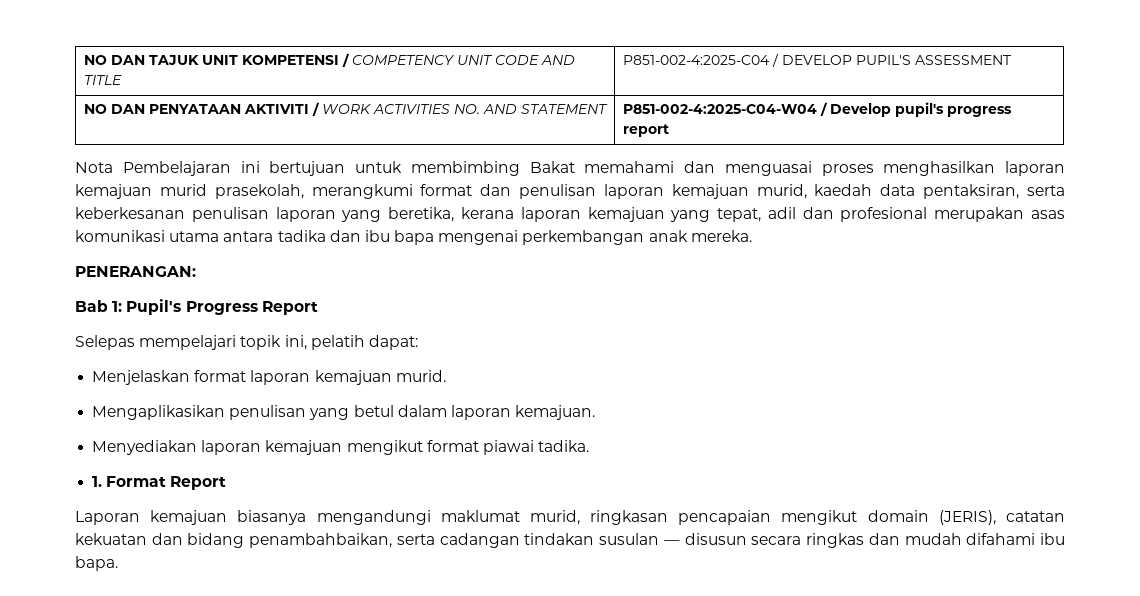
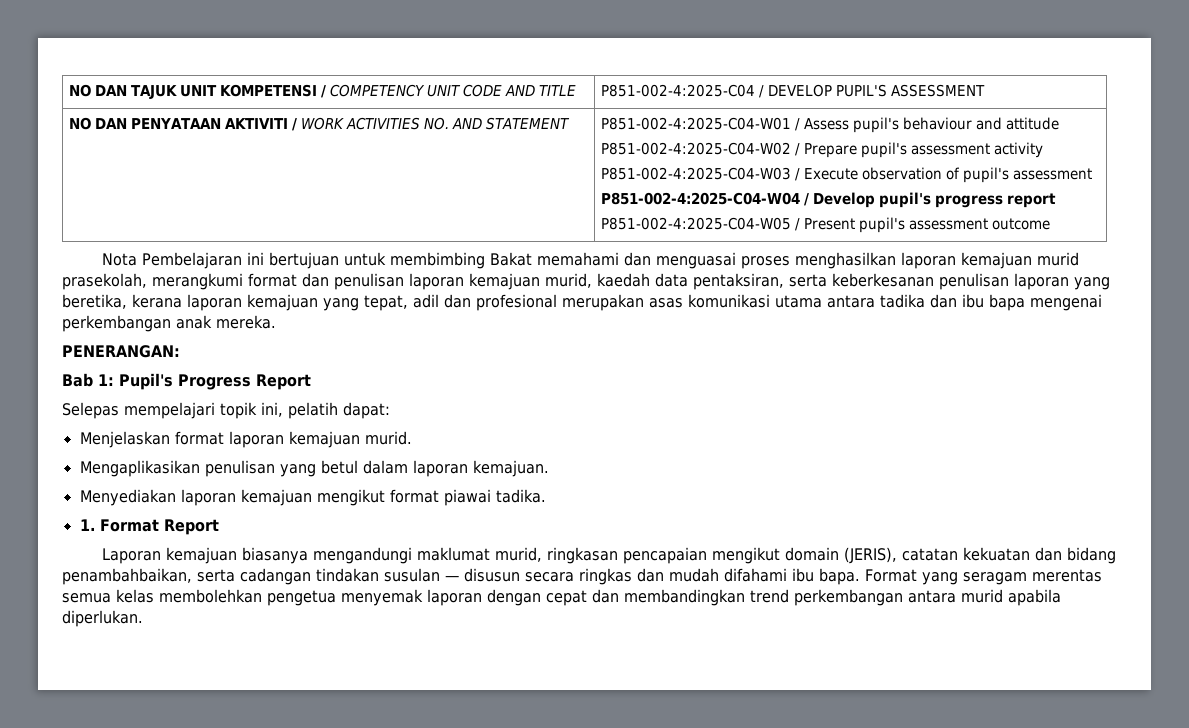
(608, 109) none -> [600,117,1059,133] [600,142,1043,158] [600,167,1092,183] P851-002-4:2025-C04-W01 / Assess pupil's behaviour and attitude // P851-002-4:2025-C04-W02 / Prepare pupil's assessment activity // P851-002-4:2025-C04-W03 / Execute observation of pupil's assessment //
(669, 130) none -> [600,217,1050,233] // P851-002-4:2025-C04-W05 / Present pupil's assessment outcome
(118, 563) none -> [865,569,1102,585] [62,589,1061,606] [62,610,143,627] Format yang seragam merentas semua kelas membolehkan pengetua menyemak laporan dengan cepat dan membandingkan trend perkembangan antara murid apabila diperlukan.

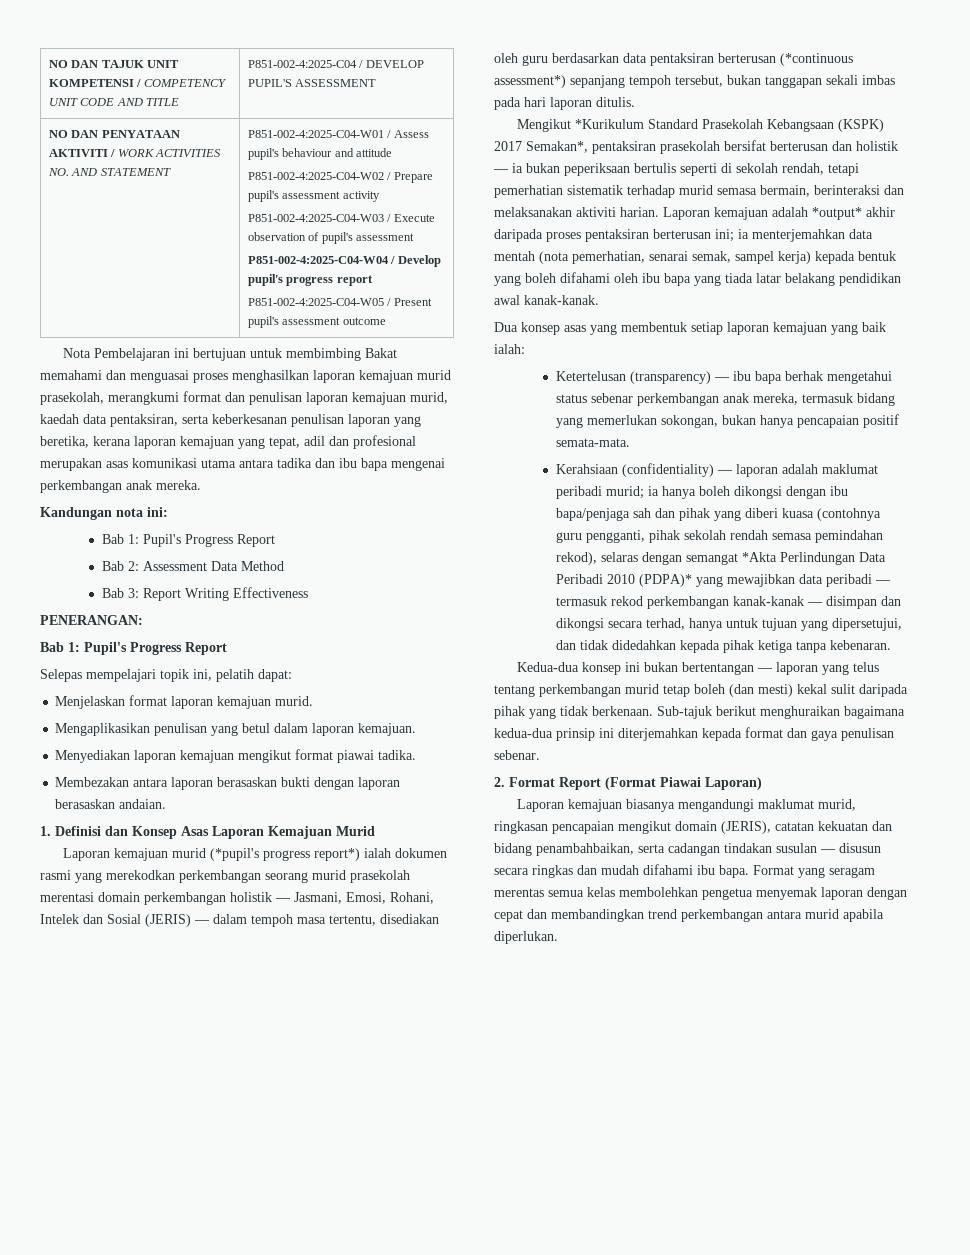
(276, 322) none -> [40,507,168,520] [101,534,275,547] [101,561,284,571] [101,587,308,601] // Kandungan nota ini: // Bab 1: Pupil's Progress Report // Bab 2: Assessment Data Method // Bab 3: Report Writing Effectiveness
[79,519,95,531] 1. -> [55,777,401,790] [55,799,167,809] [40,826,375,839] [63,848,448,861] [40,870,410,883] [40,892,434,905] [40,914,439,927] [494,53,853,66] [494,75,895,88] [494,97,635,110] [517,119,885,132] [494,140,898,154] [493,163,859,176] [494,185,904,198] [494,207,895,220] [494,229,873,242] [494,251,896,264] [494,272,901,286] [494,295,599,305] [494,322,886,335] [494,344,525,354] [555,371,892,384] [555,393,895,406] [555,414,899,428] [555,438,630,447] [555,463,878,477] [555,486,848,499] [555,508,881,521] [555,530,883,543] [555,552,886,565] [555,574,891,587] [555,596,901,609] [555,618,902,631] [555,640,891,653] [517,662,880,675] [494,684,908,697] [494,706,905,719] [494,727,894,741] [494,750,540,760] [494,777,505,787] Membezakan antara laporan berasaskan bukti dengan laporan berasaskan andaian. // 1. Definisi dan Konsep Asas Laporan Kemajuan Murid // Laporan kemajuan murid (*pupil's progress report*) ialah dokumen rasmi yang merekodkan perkembangan seorang murid prasekolah merentasi domain perkembangan holistik — Jasmani, Emosi, Rohani, Intelek dan Sosial (JERIS) — dalam tempoh masa tertentu, disediakan oleh guru berdasarkan data pentaksiran berterusan (*continuous assessment*) sepanjang tempoh tersebut, bukan tanggapan sekali imbas pada hari laporan ditulis. // Mengikut *Kurikulum Standard Prasekolah Kebangsaan (KSPK) 2017 Semakan*, pentaksiran prasekolah bersifat berterusan dan holistik — ia bukan peperiksaan bertulis seperti di sekolah rendah, tetapi pemerhatian sistematik terhadap murid semasa bermain, berinteraksi dan melaksanakan aktiviti harian. Laporan kemajuan adalah *output* akhir daripada proses pentaksiran berterusan ini; ia menterjemahkan data mentah (nota pemerhatian, senarai semak, sampel kerja) kepada bentuk yang boleh difahami oleh ibu bapa yang tiada latar belakang pendidikan awal kanak-kanak. // Dua konsep asas yang membentuk setiap laporan kemajuan yang baik ialah: // Ketertelusan (transparency) — ibu bapa berhak mengetahui status sebenar perkembangan anak mereka, termasuk bidang yang memerlukan sokongan, bukan hanya pencapaian positif semata-mata. // Kerahsiaan (confidentiality) — laporan adalah maklumat peribadi murid; ia hanya boleh dikongsi dengan ibu bapa/penjaga sah dan pihak yang diberi kuasa (contohnya guru pengganti, pihak sekolah rendah semasa pemindahan rekod), selaras dengan semangat *Akta Perlindungan Data Peribadi 2010 (PDPA)* yang mewajibkan data peribadi — termasuk rekod perkembangan kanak-kanak — disimpan dan dikongsi secara terhad, hanya untuk tujuan yang dipersetujui, dan tidak didedahkan kepada pihak ketiga tanpa kebenaran. // Kedua-dua konsep ini bukan bertentangan — laporan yang telus tentang perkembangan murid tetap boleh (dan mesti) kekal sulit daripada pihak yang tidak berkenaan. Sub-tajuk berikut menghuraikan bagaimana kedua-dua prinsip ini diterjemahkan kepada format dan gaya penulisan sebenar. // 2.
(219, 527) none -> [605,777,762,790] (Format Piawai Laporan)

